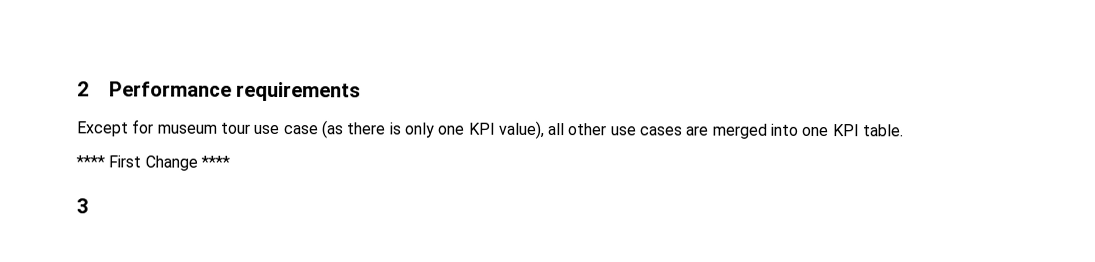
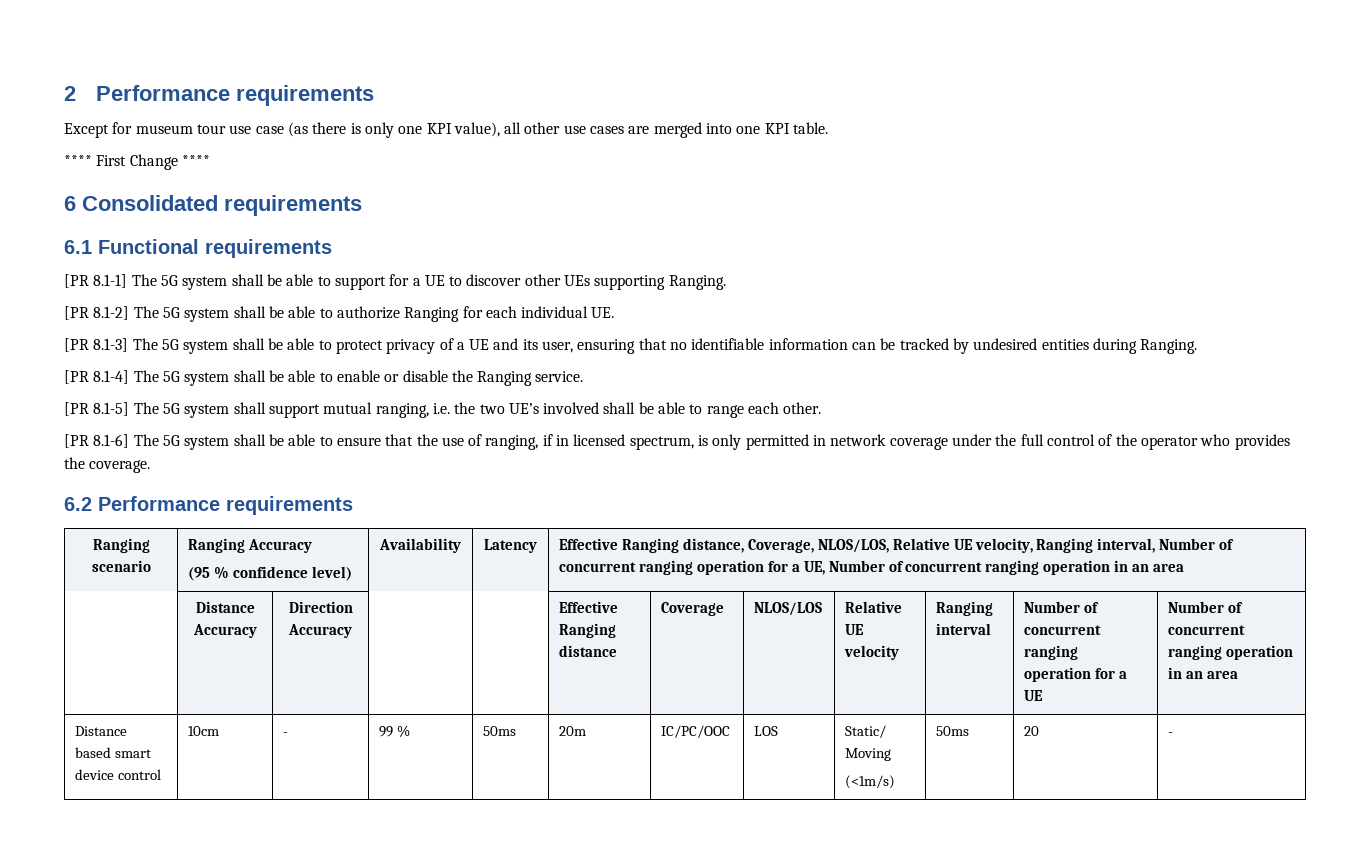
[76,198,88,214] 3 -> [64,195,362,216] [64,239,332,258] [64,274,726,290] [64,306,615,322] [64,338,1198,354] [64,370,584,386] [64,402,822,418] [64,434,1290,450] [64,457,151,473] [64,496,353,515] [92,538,150,553] [91,560,151,572] [188,538,313,553] [188,566,352,581] [379,538,461,553] [484,539,537,553] [559,538,1235,553] [559,560,1185,575] [195,601,255,613] [192,624,257,638] [288,601,353,613] [288,624,352,638] [559,601,619,613] [559,623,617,638] [559,645,618,657] [661,602,725,616] [754,602,823,616] [845,601,903,613] [845,624,865,635] [844,645,900,660] [936,601,994,616] [936,623,992,635] [1024,601,1100,613] [1024,625,1102,635] [1024,645,1079,660] [1024,667,1127,682] [1024,690,1044,701] [1168,601,1244,613] [1168,625,1246,635] [1168,645,1294,660] [1168,667,1238,679] [75,726,128,736] [75,747,152,758] [75,769,162,780] [188,726,220,736] [283,732,289,736] [379,725,411,737] [483,726,517,736] [559,726,587,736] [661,725,731,738] [754,726,779,736] [845,725,887,738] [845,748,892,761] [845,775,896,789] [936,726,970,736] [1024,726,1040,736] [1168,732,1174,736] 6 Consolidated requirements // 6.1 Functional requirements // [PR 8.1-1] The 5G system shall be able to support for a UE to discover other UEs supporting Ranging. // [PR 8.1-2] The 5G system shall be able to authorize Ranging for each individual UE. // [PR 8.1-3] The 5G system shall be able to protect privacy of a UE and its user, ensuring that no identifiable information can be tracked by undesired entities during Ranging. // [PR 8.1-4] The 5G system shall be able to enable or disable the Ranging service. // [PR 8.1-5] The 5G system shall support mutual ranging, i.e. the two UE’s involved shall be able to range each other. // [PR 8.1-6] The 5G system shall be able to ensure that the use of ranging, if in licensed spectrum, is only permitted in network coverage under the full control of the operator who provides the coverage. // 6.2 Performance requirements // Ranging scenario | Ranging Accuracy // (95 % confidence level) | Availability | Latency | Effective Ranging distance, Coverage, NLOS/LOS, Relative UE velocity, Ranging interval, Number of concurrent ranging operation for a UE, Number of concurrent ranging operation in an area // | Distance Accuracy | Direction Accuracy | | | Effective Ranging distance | Coverage | NLOS/LOS | Relative UE velocity | Ranging interval | Number of concurrent ranging operation for a UE | Number of concurrent ranging operation in an area // Distance based smart device control | 10cm | - | 99 % | 50ms | 20m | IC/PC/OOC | LOS | Static/ Moving // (<1m/s) | 50ms | 20 | -

